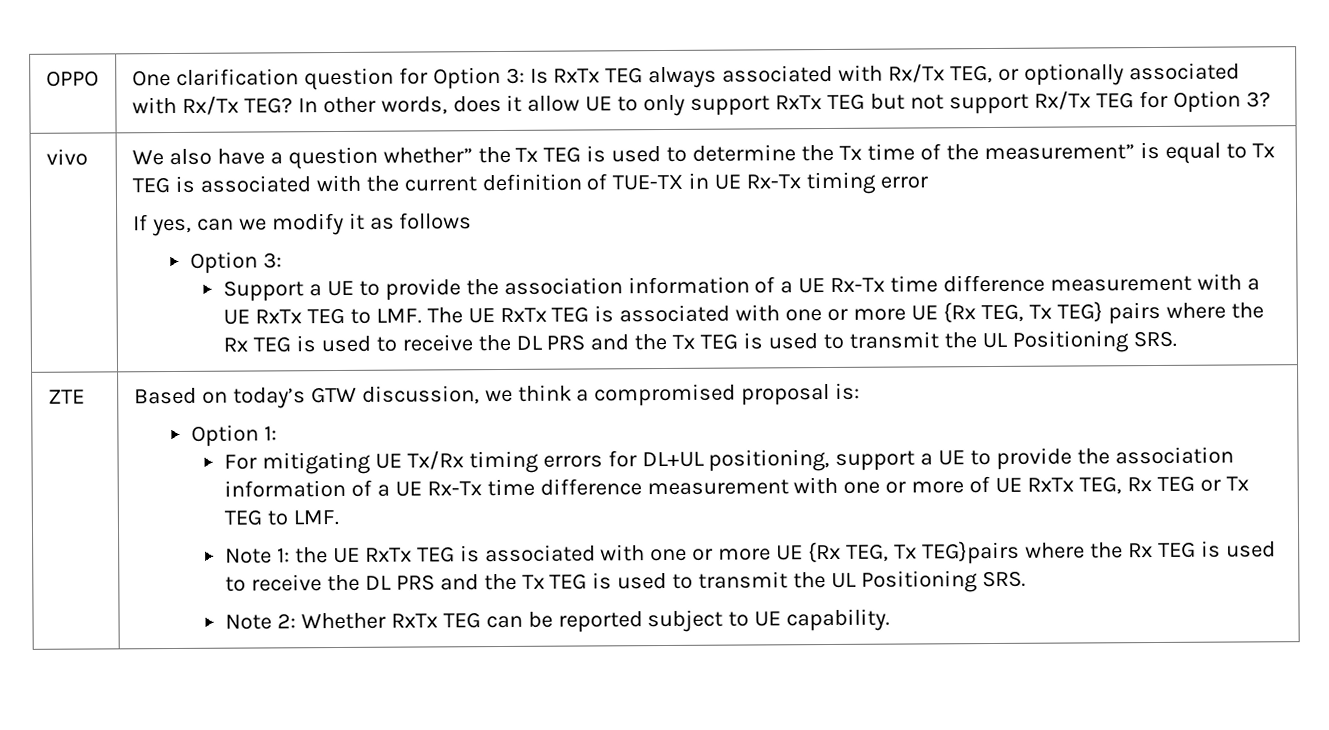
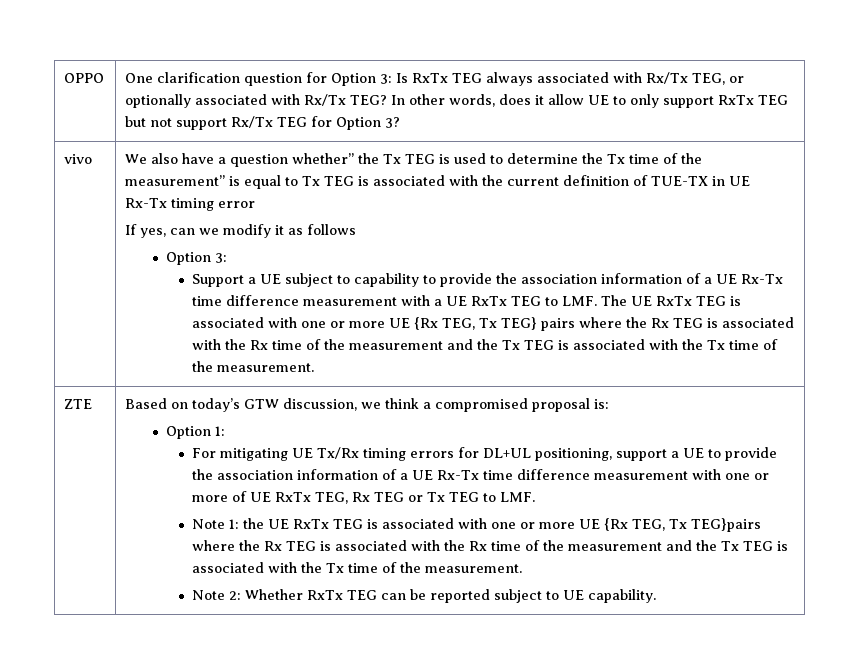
(354, 288) none -> [284,273,419,287] subject to capability
[320,330,1177,353] used to receive the DL PRS and the Tx TEG is used to transmit the UL Positioning SRS. -> [721,317,794,328] [191,339,778,350] [191,361,314,372] associated with the Rx time of the measurement and the Tx TEG is associated with the Tx time of the measurement.
[1225,541,1276,558] [224,570,1026,593] used to receive the DL PRS and the Tx TEG is used to transmit the UL Positioning SRS. -> [334,540,788,551] [191,562,522,573] associated with the Rx time of the measurement and the Tx TEG is associated with the Tx time of the measurement.

